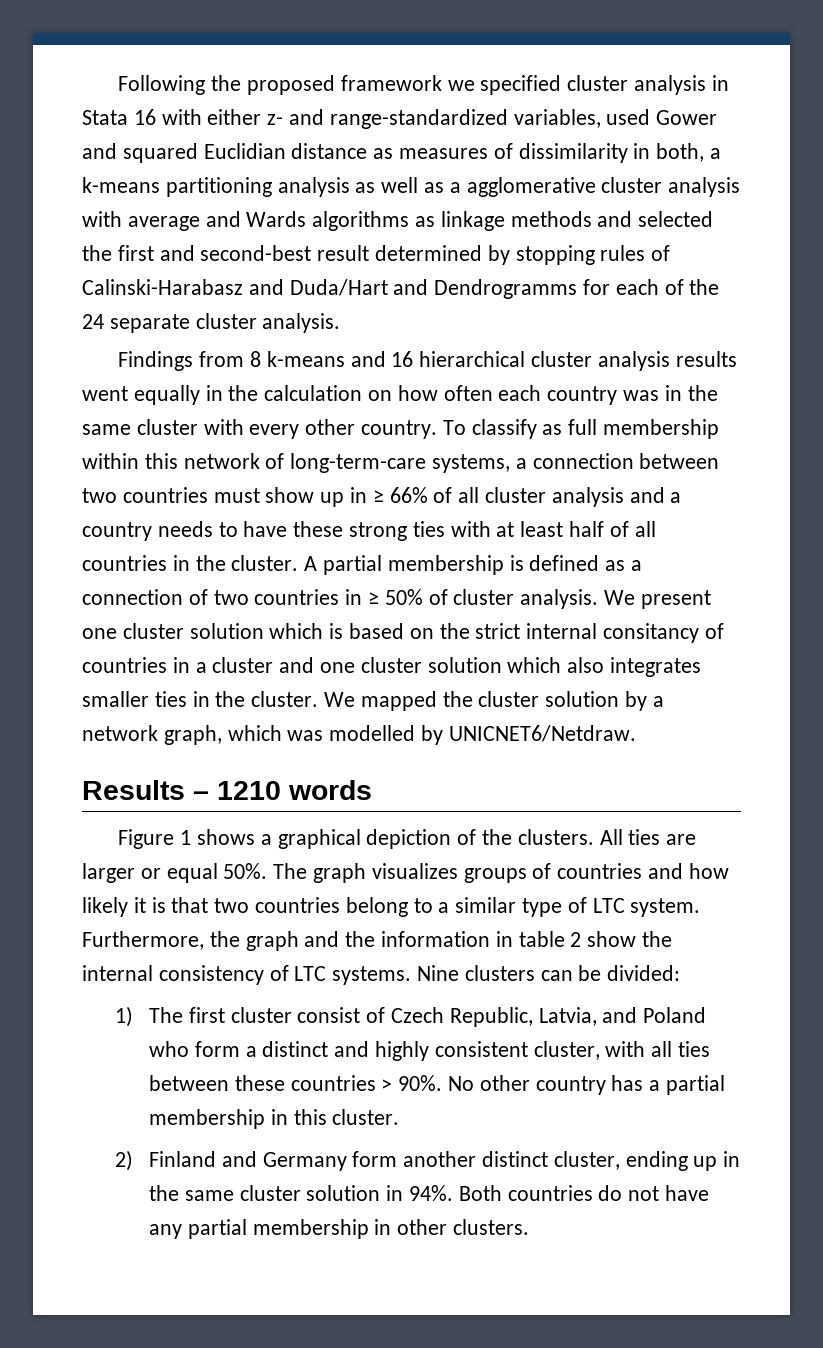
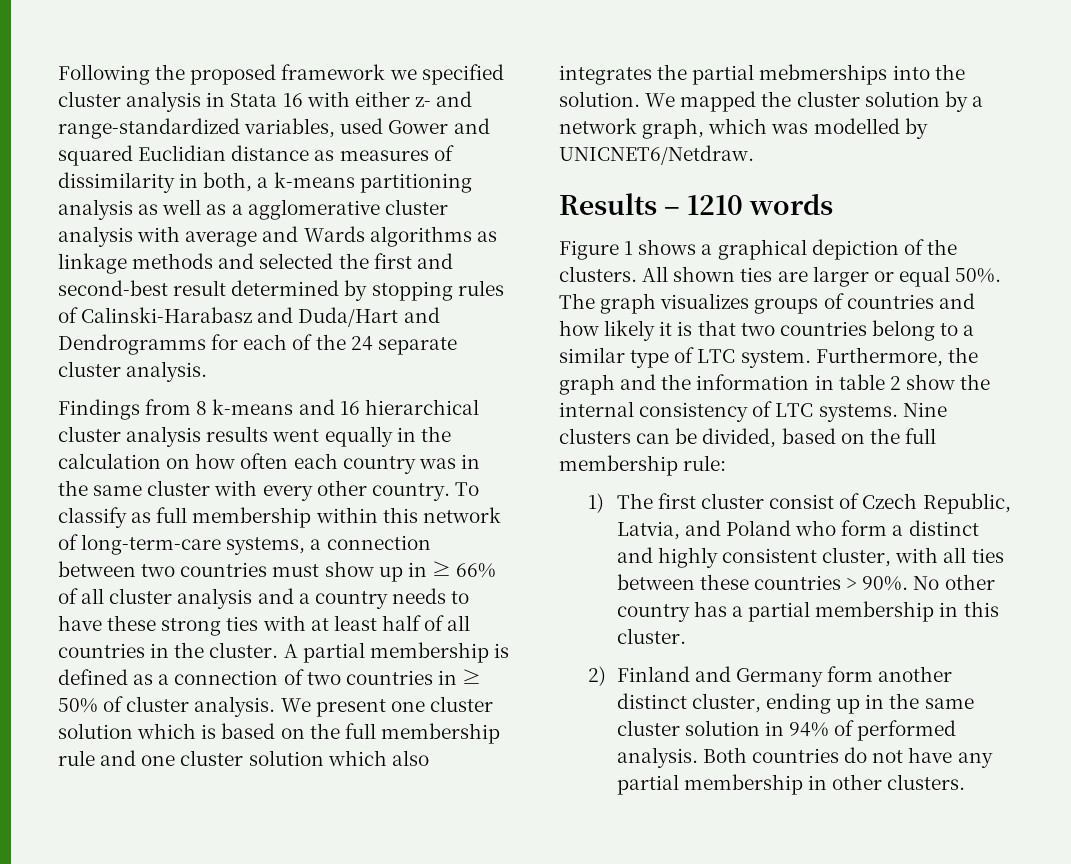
[475,623,724,643] [82,657,274,673] strict internal consitancy of countries in a cluster -> [344,723,500,744] [58,750,95,766] full membership rule
[82,691,319,707] smaller ties in the cluster. -> [657,64,965,85] [559,91,640,107] the partial mebmerships into the solution.
(623, 837) none -> [673,266,736,282] shown
[607,965,681,981] divided: -> [702,428,936,448] [559,455,727,476] divided, based on the full membership rule:
[409,1185,454,1201] 94%. -> [789,720,957,741] [616,747,698,768] 94% of performed analysis.

